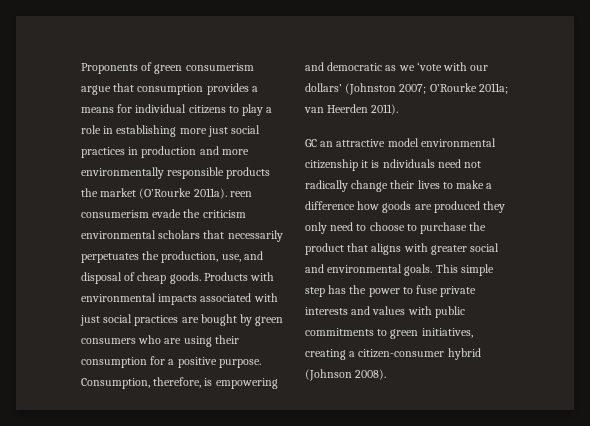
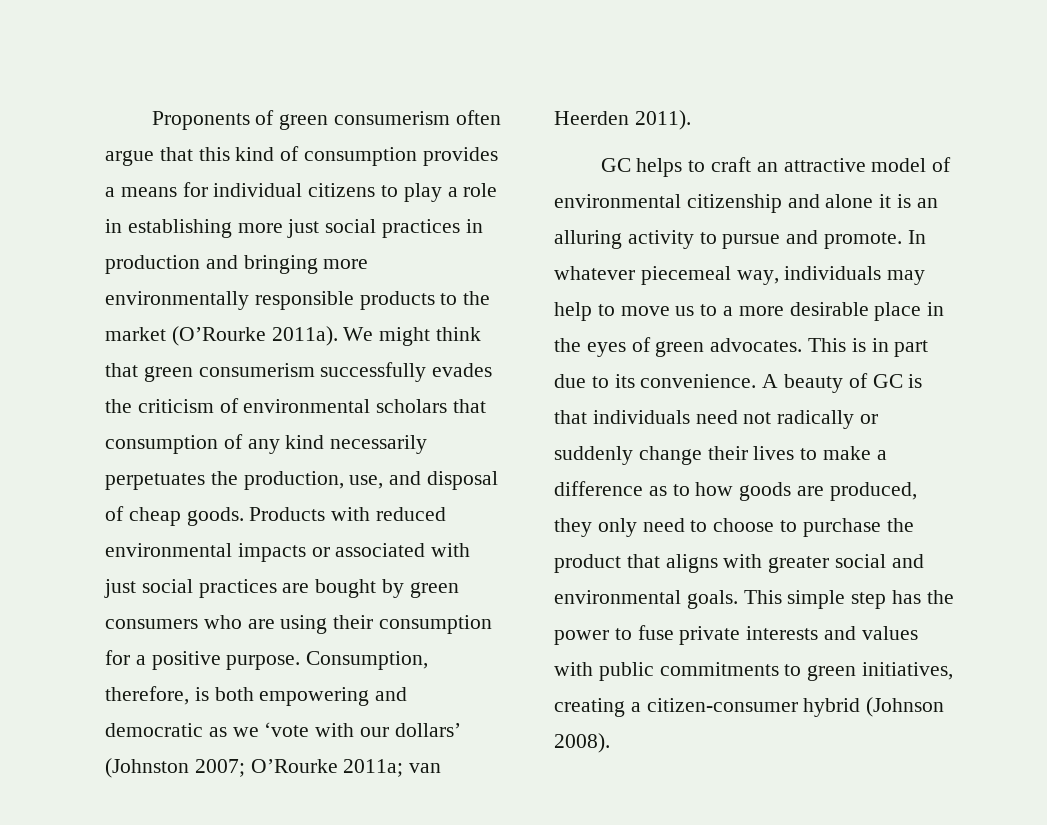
(254, 67) none -> [455,110,501,125] often
(135, 87) none -> [198,146,300,161] this kind of
(219, 150) none -> [243,255,318,274] bringing
(271, 173) none -> [440,293,458,305] to
[229,191,252,197] [81,209,182,218] reen consumerism evade -> [343,327,482,346] [105,362,493,382] We might think that green consumerism successfully evades
(246, 214) none -> [219,398,239,413] of
(225, 234) none -> [105,434,325,454] consumption of any kind
(275, 276) none -> [376,507,447,521] reduced
(198, 299) none -> [311,547,330,557] or
(213, 382) none -> [214,687,254,701] both
(317, 143) none -> [636,157,752,177] helps to craft
(419, 142) none -> [932,157,952,172] of
[361,159,435,168] it is ndividuals -> [787,194,938,208] [554,230,926,249] [554,266,926,285] [554,302,945,321] [554,337,929,357] [554,373,923,393] [554,410,690,424] and alone it is an alluring activity to pursue and promote. In whatever piecemeal way, individuals may help to move us to a more desirable place in the eyes of green advocates. This is in part due to its convenience. A beauty of GC is that individuals
(348, 186) none -> [860,414,879,424] [554,446,633,465] or suddenly
(355, 205) none -> [648,484,690,496] as to
[433,201,480,213] produced -> [829,482,917,501] produced,

